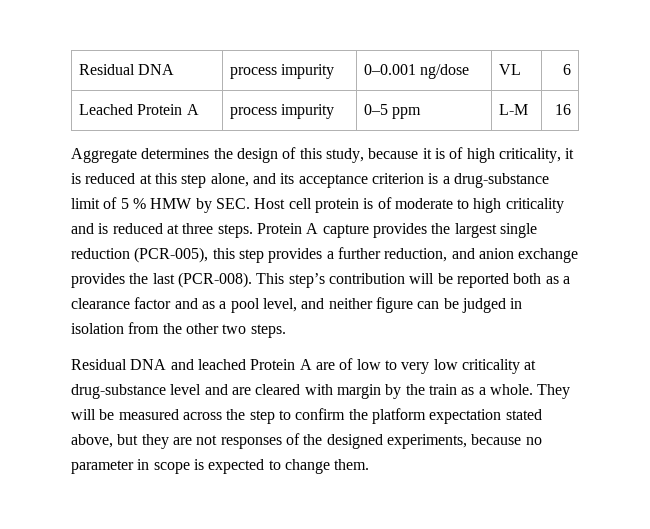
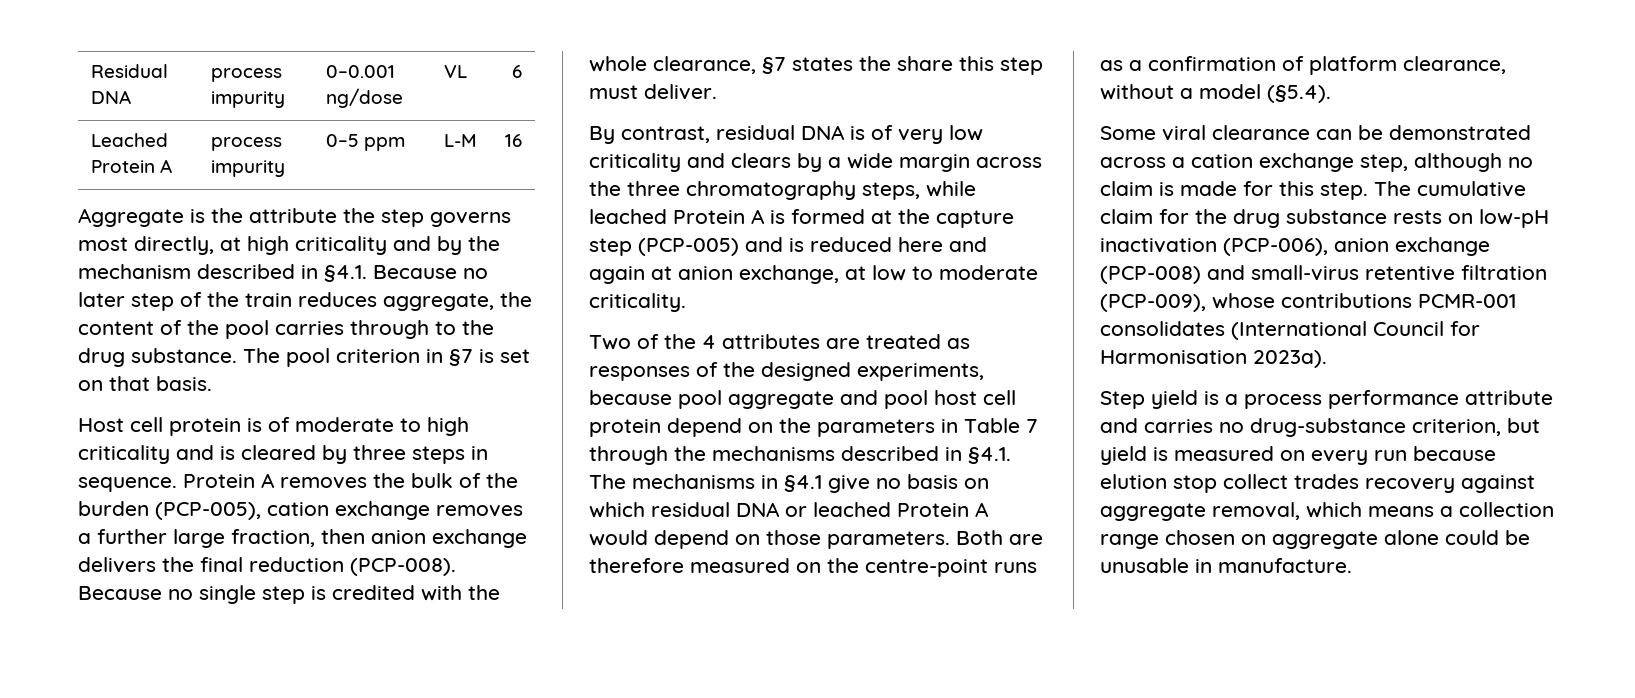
[141,147,575,163] [71,173,549,188] [71,197,250,213] determines the design of this study, because it is of high criticality, it is reduced at this step alone, and its acceptance criterion is a drug-substance limit of 5 % HMW by SEC. -> [190,208,511,227] [78,236,500,255] [78,264,488,282] [78,292,532,311] [78,320,494,339] [78,348,530,367] [78,376,212,391] is the attribute the step governs most directly, at high criticality and by the mechanism described in §4.1. Because no later step of the train reduces aggregate, the content of the pool carries through to the drug substance. The pool criterion in §7 is set on that basis. //
[112,223,537,238] [71,247,579,263] [71,272,570,288] [71,297,523,313] [71,322,286,338] [71,358,537,374] [71,384,571,399] [71,408,542,424] [71,434,218,449] reduced at three steps. Protein A capture provides the largest single reduction (PCR-005), this step provides a further reduction, and anion exchange provides the last (PCR-008). This step’s contribution will be reported both as a clearance factor and as a pool level, and neither figure can be judged in isolation from the other two steps. // Residual DNA and leached Protein A are of low to very low criticality at drug-substance level and are cleared with margin by the train as a whole. They will be measured across the step to confirm the platform expectation stated above, but they are not -> [241,445,488,464] [78,473,518,492] [78,501,523,520] [78,529,527,548] [78,557,456,576] [78,585,500,604] [589,56,1043,75] [589,84,717,100] [589,125,983,144] [589,153,1042,172] [589,181,976,200] [589,209,1014,228] [589,237,987,256] [589,265,1038,284] [589,293,686,312] [589,334,970,350] cleared by three steps in sequence. Protein A removes the bulk of the burden (PCP-005), cation exchange removes a further large fraction, then anion exchange delivers the final reduction (PCP-008). Because no single step is credited with the whole clearance, §7 states the share this step must deliver. // By contrast, residual DNA is of very low criticality and clears by a wide margin across the three chromatography steps, while leached Protein A is formed at the capture step (PCP-005) and is reduced here and again at anion exchange, at low to moderate criticality. // Two of the 4 attributes are treated as
[525,437,542,445] [71,459,370,474] no parameter in scope is expected to change them. -> [678,390,1016,409] [589,418,1038,437] [589,446,1011,465] [589,474,989,493] [589,502,989,518] [589,530,1043,549] [589,558,1037,577] [1100,56,1506,75] [1100,84,1331,103] [1100,125,1531,141] [1100,153,1533,172] [1100,181,1526,200] [1100,209,1549,228] [1100,237,1490,256] [1100,265,1547,284] [1100,293,1516,312] [1100,321,1480,340] [1100,350,1327,368] [1100,390,1553,409] [1100,418,1540,437] [1100,446,1496,465] [1100,474,1535,493] [1100,502,1554,521] [1100,530,1530,549] [1100,558,1352,573] pool aggregate and pool host cell protein depend on the parameters in Table 7 through the mechanisms described in §4.1. The mechanisms in §4.1 give no basis on which residual DNA or leached Protein A would depend on those parameters. Both are therefore measured on the centre-point runs as a confirmation of platform clearance, without a model (§5.4). // Some viral clearance can be demonstrated across a cation exchange step, although no claim is made for this step. The cumulative claim for the drug substance rests on low-pH inactivation (PCP-006), anion exchange (PCP-008) and small-virus retentive filtration (PCP-009), whose contributions PCMR-001 consolidates (International Council for Harmonisation 2023a). // Step yield is a process performance attribute and carries no drug-substance criterion, but yield is measured on every run because elution stop collect trades recovery against aggregate removal, which means a collection range chosen on aggregate alone could be unusable in manufacture.

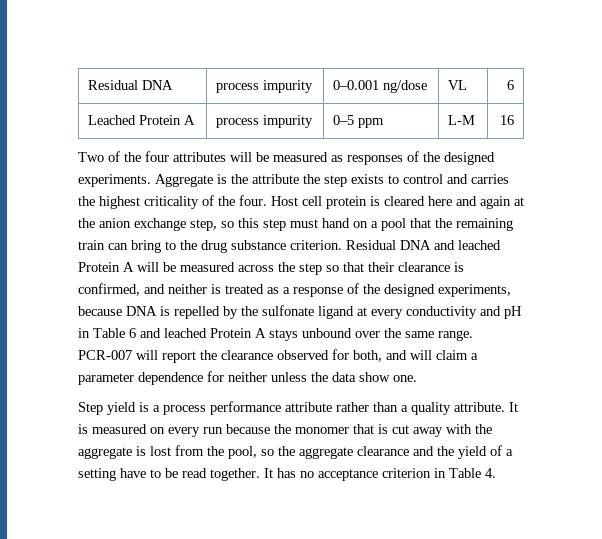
(523, 140) none -> [78,151,495,165] [78,174,151,187] Two of the four attributes will be measured as responses of the designed experiments.
[430,212,511,227] [78,236,500,255] [78,264,488,282] [78,292,532,311] [78,320,494,339] [78,348,530,367] [78,376,212,391] [78,417,469,436] [78,445,488,464] [78,473,518,492] [78,501,523,520] [78,529,527,548] [78,557,456,576] [78,585,500,604] [589,56,1043,75] [589,84,717,100] [589,125,983,144] [589,153,1042,172] [589,181,976,200] [589,209,1014,228] [589,237,987,256] [589,265,1038,284] [589,293,686,312] [589,334,970,350] [589,366,690,381] governs most directly, at high criticality and by the mechanism described in §4.1. Because no later step of the train reduces aggregate, the content of the pool carries through to the drug substance. The pool criterion in §7 is set on that basis. // Host cell protein is of moderate to high criticality and is cleared by three steps in sequence. Protein A removes the bulk of the burden (PCP-005), cation exchange removes a further large fraction, then anion exchange delivers the final reduction (PCP-008). Because no single step is credited with the whole clearance, §7 states the share this step must deliver. // By contrast, residual DNA is of very low criticality and clears by a wide margin across the three chromatography steps, while leached Protein A is formed at the capture step (PCP-005) and is reduced here and again at anion exchange, at low to moderate criticality. // Two of the 4 attributes are treated as responses -> [351,174,509,184] [78,195,524,209] [78,218,513,231] [78,240,501,253] [78,262,464,275] [78,283,343,297] exists to control and carries the highest criticality of the four. Host cell protein is cleared here and again at the anion exchange step, so this step must hand on a pool that the remaining train can bring to the drug substance criterion. Residual DNA and leached Protein A will be measured across the step so that their clearance is confirmed, and neither is treated as a response
[678,390,1016,409] [589,418,1038,437] [589,446,1011,465] [589,474,989,493] [589,502,989,518] [589,530,1043,549] [589,558,1037,577] [1100,56,1506,75] [1100,84,1331,103] [1100,125,1531,141] [1100,153,1533,172] [1100,181,1526,200] [1100,209,1549,228] [1100,237,1490,256] [1100,265,1547,284] [1100,293,1516,312] [1100,321,1480,340] [1100,350,1327,368] pool aggregate and pool host cell protein depend on the parameters in Table 7 through the mechanisms described in §4.1. The mechanisms in §4.1 give no basis on which residual DNA or leached Protein A would depend on those parameters. Both are therefore measured on the centre-point runs as a confirmation of platform clearance, without a model (§5.4). // Some viral clearance can be demonstrated across a cation exchange step, although no claim is made for this step. The cumulative claim for the drug substance rests on low-pH inactivation (PCP-006), anion exchange (PCP-008) and small-virus retentive filtration (PCP-009), whose contributions PCMR-001 consolidates (International Council for Harmonisation 2023a). -> [126,305,522,319] [78,328,473,341] [78,349,478,363] [78,371,417,385] DNA is repelled by the sulfonate ligand at every conductivity and pH in Table 6 and leached Protein A stays unbound over the same range. PCR-007 will report the clearance observed for both, and will claim a parameter dependence for neither unless the data show one.
[1100,418,1540,437] [1100,446,1147,465] and carries no drug-substance criterion, but yield -> [336,402,518,415] rather than a quality attribute. It
[1100,474,1535,493] [1100,502,1554,521] [1100,530,1530,549] [1100,558,1352,573] elution stop collect trades recovery against aggregate removal, which means a collection range chosen on aggregate alone could be unusable in manufacture. -> [274,424,492,437] [78,445,513,459] [78,468,496,481] the monomer that is cut away with the aggregate is lost from the pool, so the aggregate clearance and the yield of a setting have to be read together. It has no acceptance criterion in Table 4.

